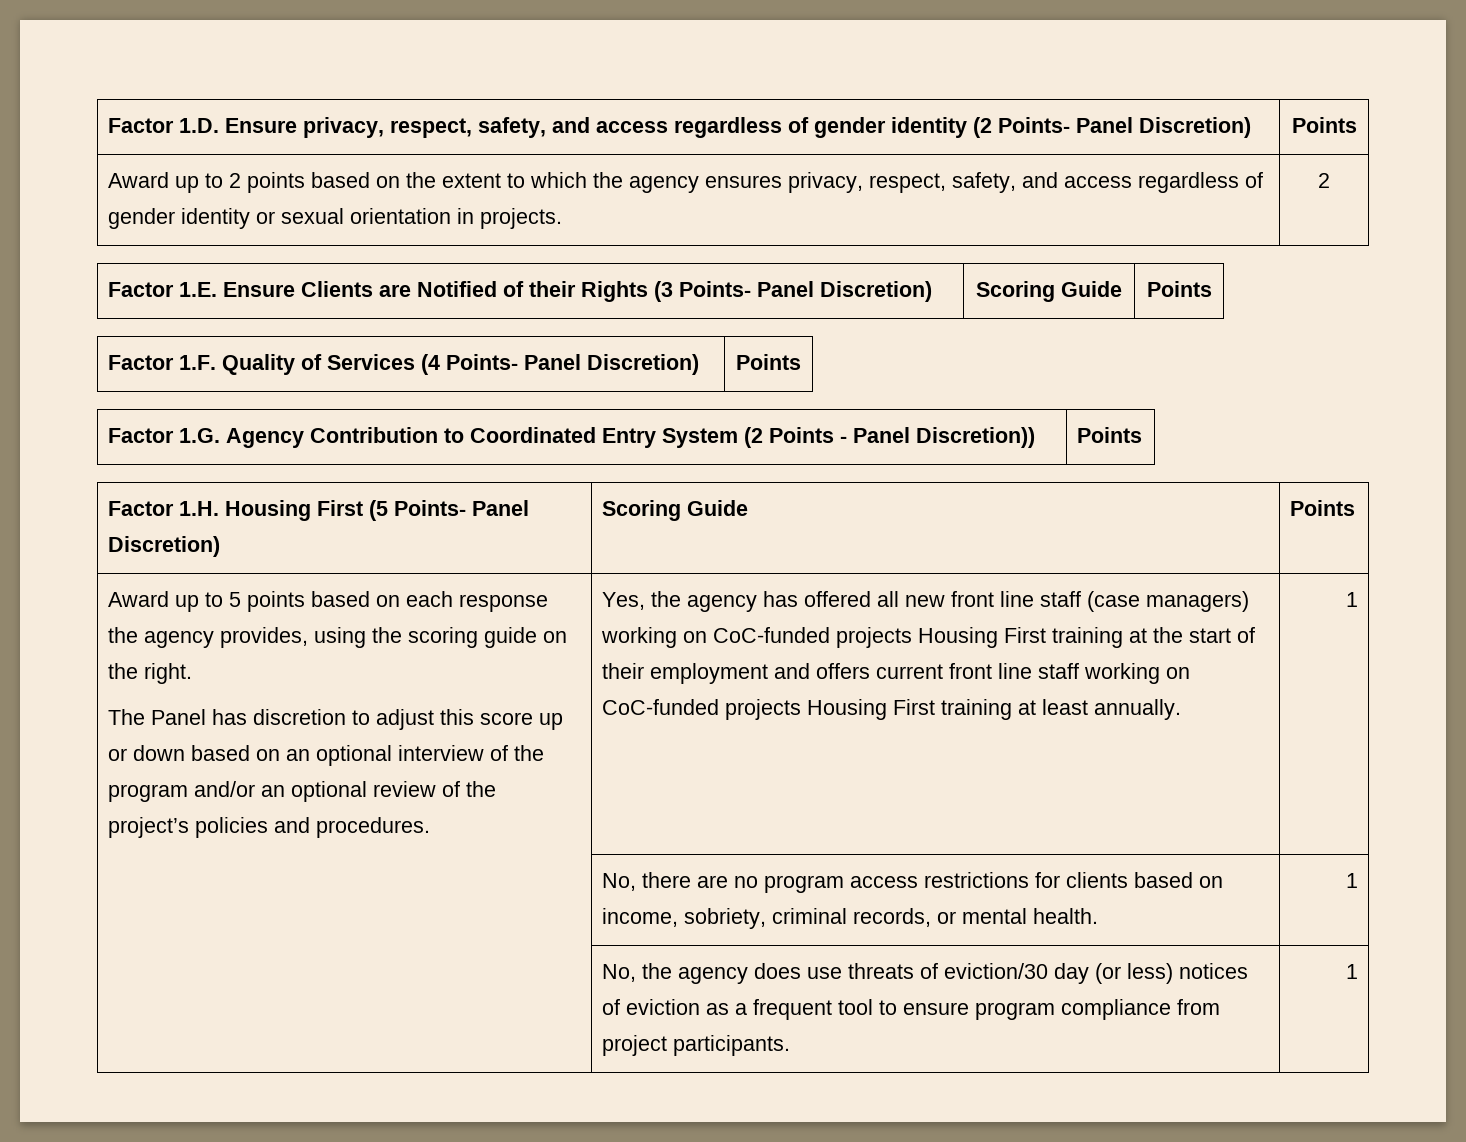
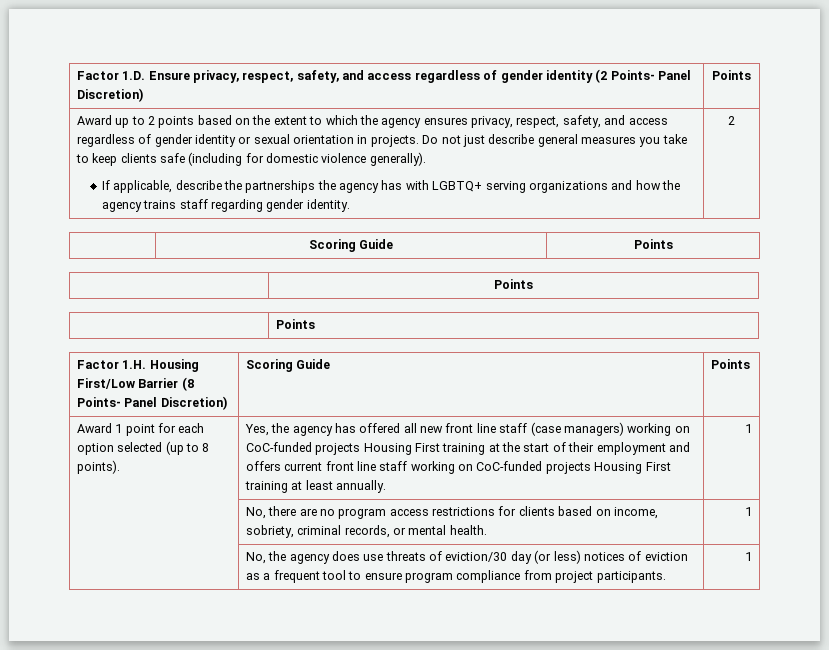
[1318,173,1330,188] [108,281,933,302] [976,281,1122,302] [1146,281,1212,297] [108,354,700,375] [736,354,801,370] [108,427,1036,448] | 2 // Factor 1.E. Ensure Clients are Notified of their Rights (3 Points- Panel Discretion) | Scoring Guide | Points // Factor 1.F. Quality of Services (4 Points- Panel Discretion) | Points // Factor 1.G. Agency Contribution to Coordinated Entry System (2 Points - Panel Discretion)) -> [422,134,687,147] [75,152,426,166] [101,180,681,193] [101,199,350,212] [728,116,735,125] [308,239,394,252] [633,239,673,249] [494,279,533,289] Do not just describe general measures you take to keep clients safe (including for domestic violence generally). // If applicable, describe the partnerships the agency has with LGBTQ+ serving organizations and how the agency trains staff regarding gender identity. | 2 // | Scoring Guide | Points // | Points //
[317,500,389,521] First (5 -> [76,377,194,391] First/Low Barrier (8
[175,591,549,612] [108,627,568,648] [108,663,193,684] [108,709,564,730] [108,745,545,766] [108,781,497,802] [108,817,431,838] up to 5 points based on each response the agency provides, using the scoring guide on the right. // The Panel has discretion to adjust this score up or down based on an optional interview of the program and/or an optional review of the project’s policies and procedures. -> [115,423,205,436] [76,441,210,455] [76,460,120,474] 1 point for each option selected (up to 8 points).

